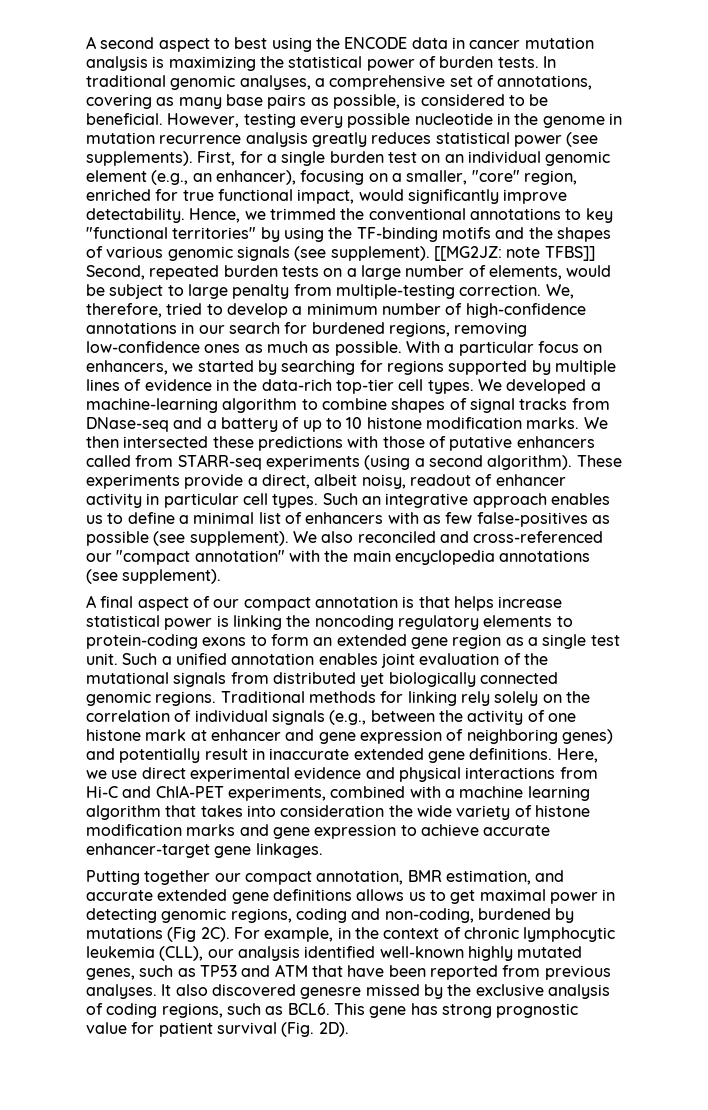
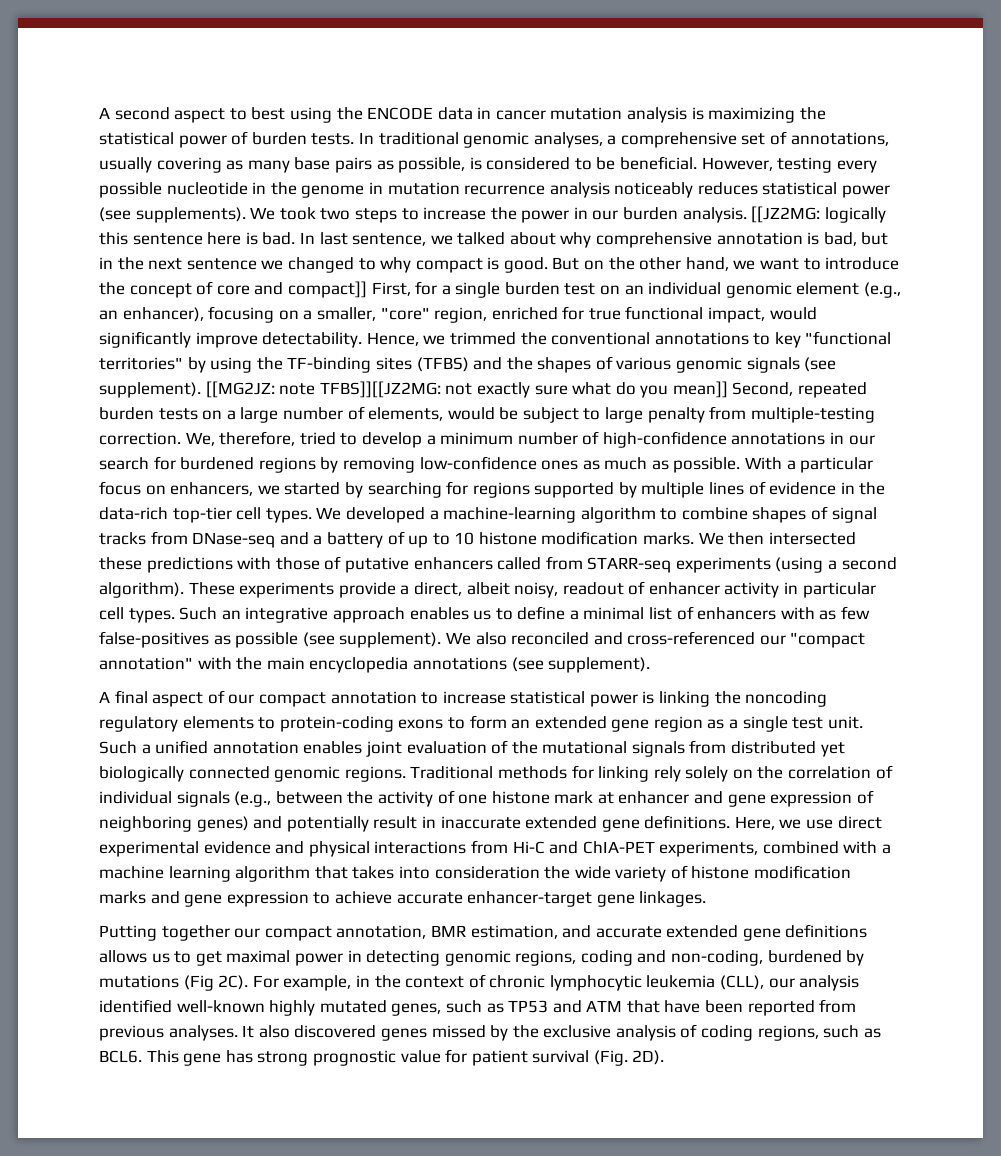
(593, 82) none -> [99,157,152,173] usually
[311,132,367,147] greatly -> [614,182,694,198] noticeably
(193, 158) none -> [250,206,886,223] [99,232,889,248] [99,257,900,273] [99,281,367,298] We took two steps to increase the power in our burden analysis. [[JZ2MG: logically this sentence here is bad. In last sentence, we talked about why comprehensive annotation is bad, but in the next sentence we changed to why compact is good. But on the other hand, we want to introduce the concept of core and compact]]
[441,227,491,239] motifs -> [375,357,469,372] sites (TFBS)
[544,246,595,261] TFBS]] -> [319,381,728,398] TFBS]][[JZ2MG: not exactly sure what do you mean]]
[388,322,450,337] regions, -> [258,457,339,473] regions by
[402,596,494,611] is that helps -> [421,692,439,704] to
[300,987,362,999] genesre -> [380,1028,427,1041] genes

